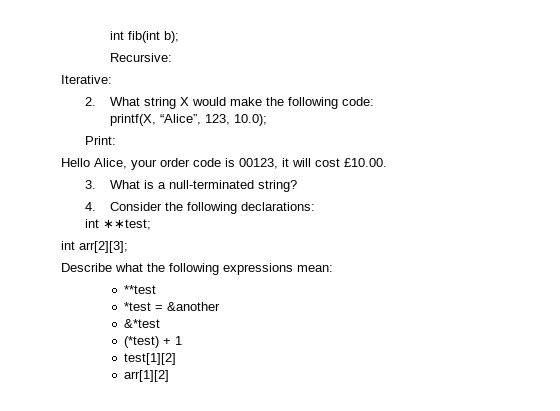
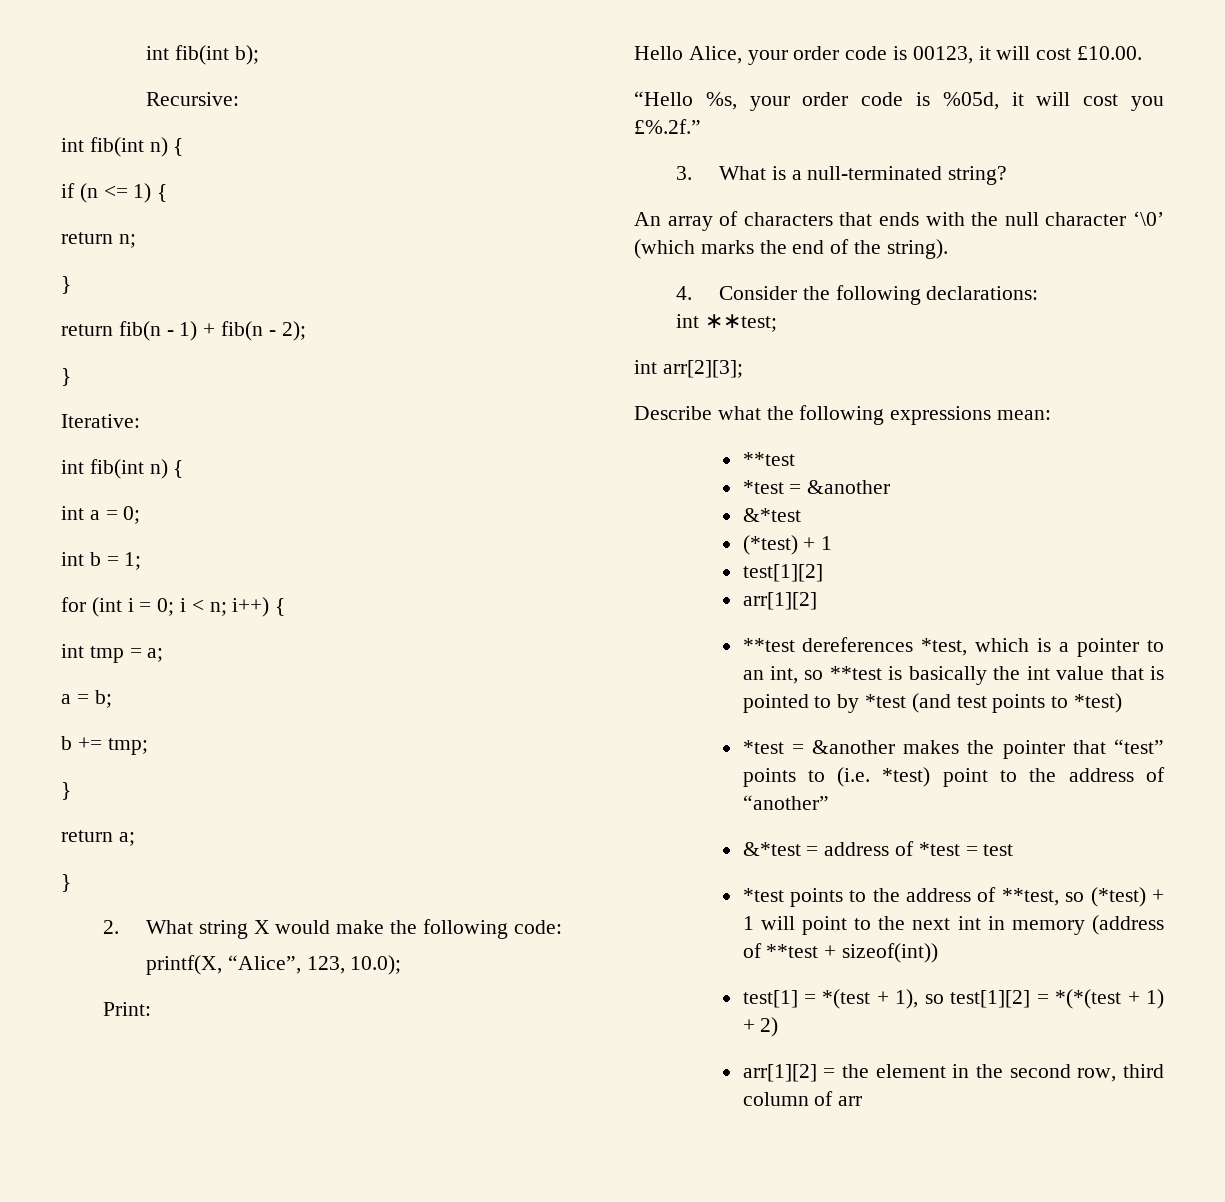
[61,75,112,84] Iterative: -> [61,137,184,157] [61,183,168,203] [61,232,136,248] [61,276,71,294] [61,321,306,341] [61,368,71,386] [61,414,140,428] [61,459,184,479] [61,506,141,524] [61,552,142,570] [61,597,286,617] [61,644,164,663] [61,690,112,708] [61,736,148,755] [61,782,71,800] [61,830,135,846] [61,874,71,892] int fib(int n) { // if (n <= 1) { // return n; // } // return fib(n - 1) + fib(n - 2); // } // Iterative: // int fib(int n) { // int a = 0; // int b = 1; // for (int i = 0; i < n; i++) { // int tmp = a; // a = b; // b += tmp; // } // return a; // }
(387, 162) none -> [634,91,1164,111] [634,119,701,134] // “Hello %s, your order code is %05d, it will cost you £%.2f.”
(297, 186) none -> [634,211,1164,231] [634,239,948,259] // An array of characters that ends with the null character ‘\0’ (which marks the end of the string).
(170, 376) none -> [742,637,1164,657] [742,666,1164,685] [742,693,1122,713] [742,739,1164,759] [742,767,1165,787] [742,795,829,810] [742,841,1014,856] [742,887,1164,907] [742,915,1164,935] [742,943,938,963] [742,989,1164,1009] [742,1017,779,1037] [742,1064,1164,1082] [742,1091,863,1106] // **test dereferences *test, which is a pointer to an int, so **test is basically the int value that is pointed to by *test (and test points to *test) // *test = &another makes the pointer that “test” points to (i.e. *test) point to the address of “another” // &*test = address of *test = test // *test points to the address of **test, so (*test) + 1 will point to the next int in memory (address of **test + sizeof(int)) // test[1] = *(test + 1), so test[1][2] = *(*(test + 1) + 2) // arr[1][2] = the element in the second row, third column of arr

